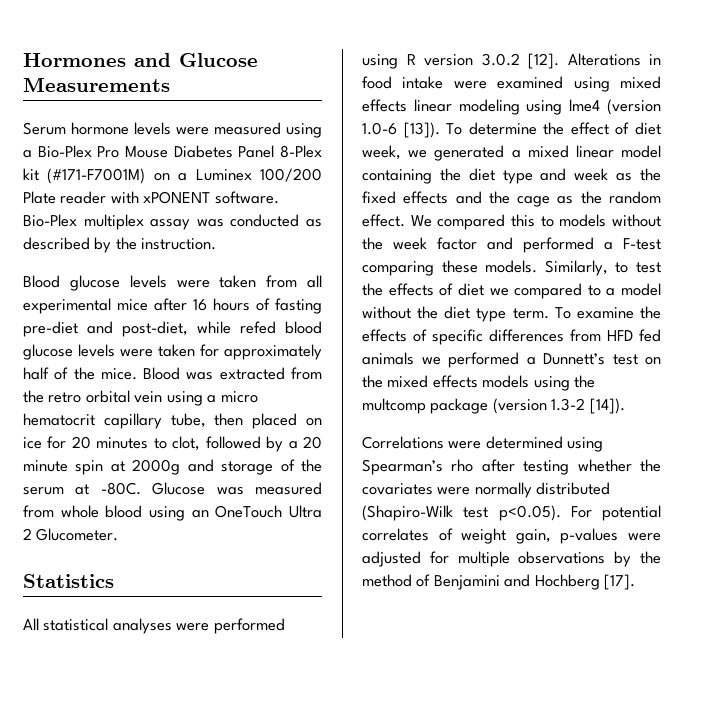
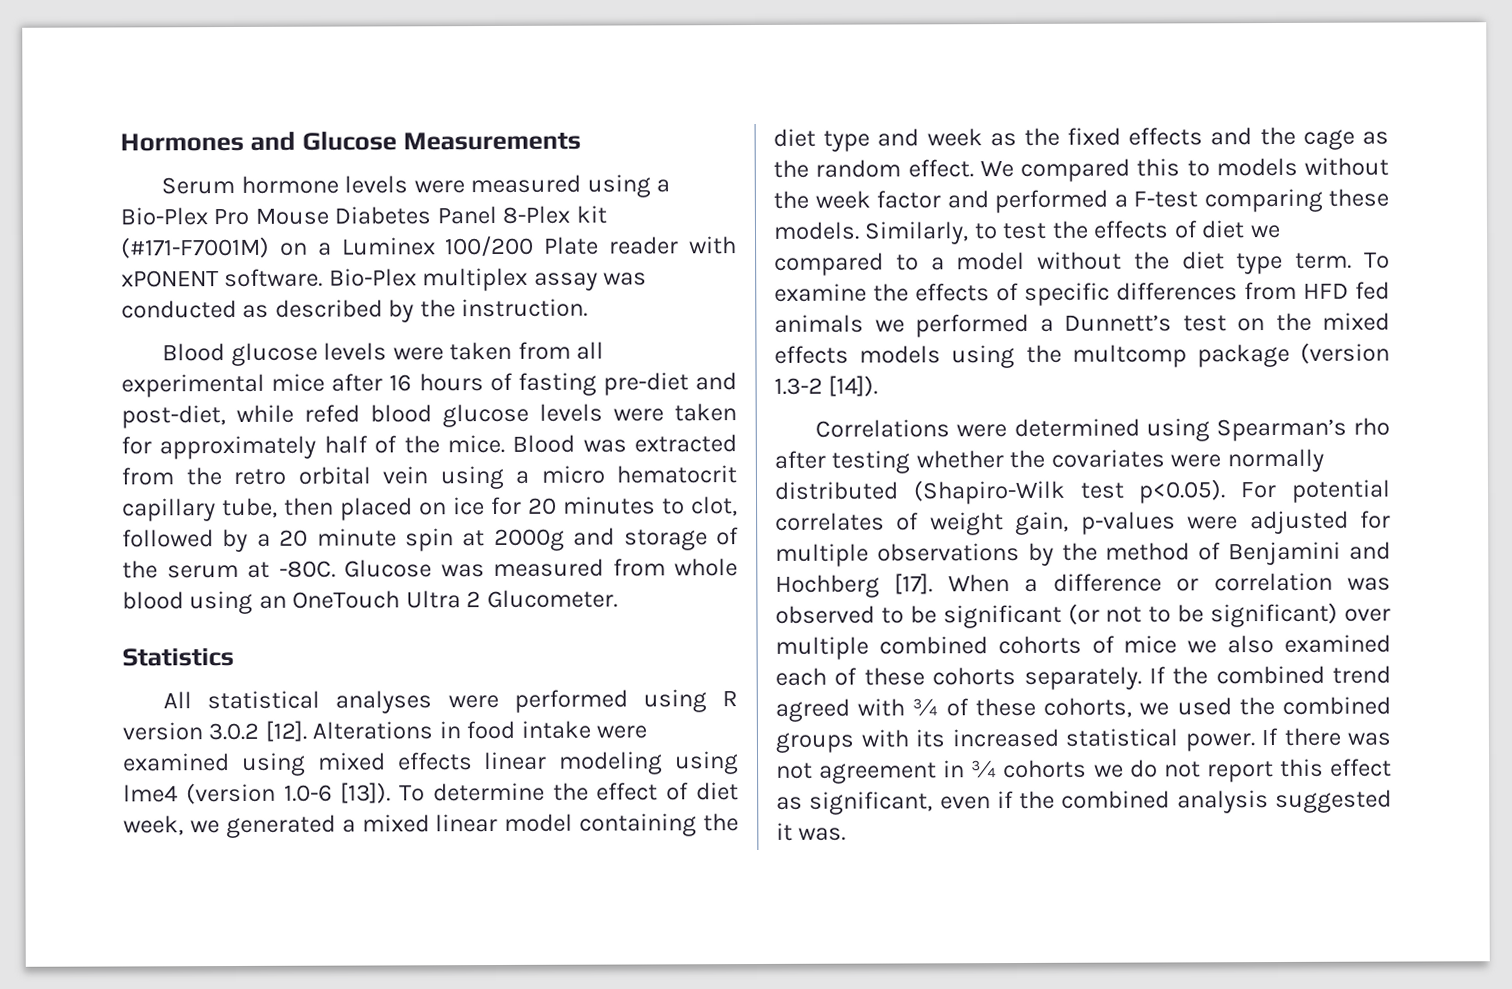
(636, 582) none -> [947,572,1391,593] [775,602,1391,629] [775,634,1391,660] [775,665,1391,690] [775,696,1391,722] [775,727,1391,753] [776,758,1392,784] [776,789,1392,815] [776,822,847,841] When a difference or correlation was observed to be significant (or not to be significant) over multiple combined cohorts of mice we also examined each of these cohorts separately. If the combined trend agreed with ¾ of these cohorts, we used the combined groups with its increased statistical power. If there was not agreement in ¾ cohorts we do not report this effect as significant, even if the combined analysis suggested it was.

